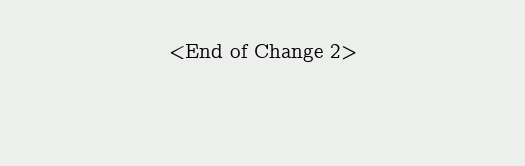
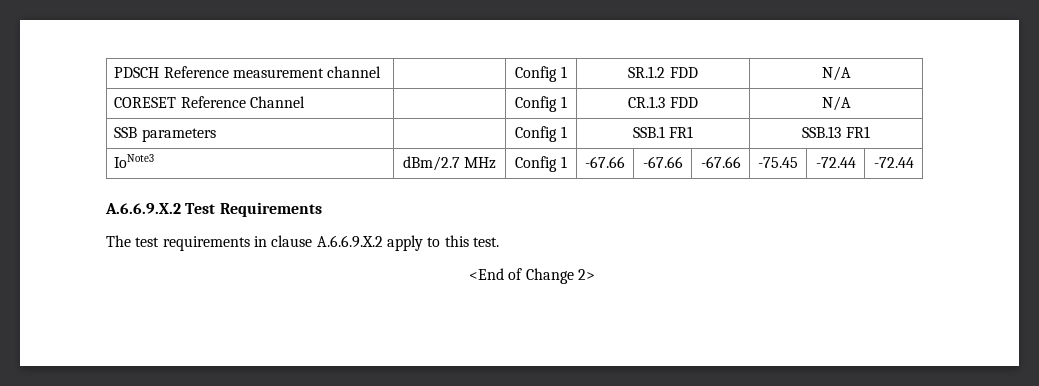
(168, 52) none -> [114,66,382,78] [515,66,567,82] [628,66,698,78] [821,66,851,81] [114,96,305,108] [515,96,567,112] [628,96,698,108] [821,96,851,111] [114,127,216,142] [515,126,567,142] [632,126,694,138] [802,126,870,138] [114,154,155,168] [402,156,497,171] [515,156,567,172] [585,156,625,168] [642,156,683,168] [700,156,741,168] [758,157,798,168] [815,157,856,168] [873,157,914,168] [105,202,322,217] [106,235,499,251] PDSCH Reference measurement channel | | Config 1 | SR.1.2 FDD | N/A // CORESET Reference Channel | | Config 1 | CR.1.3 FDD | N/A // SSB parameters | | Config 1 | SSB.1 FR1 | SSB.13 FR1 // IoNote3 | dBm/2.7 MHz | Config 1 | -67.66 | -67.66 | -67.66 | -75.45 | -72.44 | -72.44 // A.6.6.9.X.2 Test Requirements // The test requirements in clause A.6.6.9.X.2 apply to this test. //

